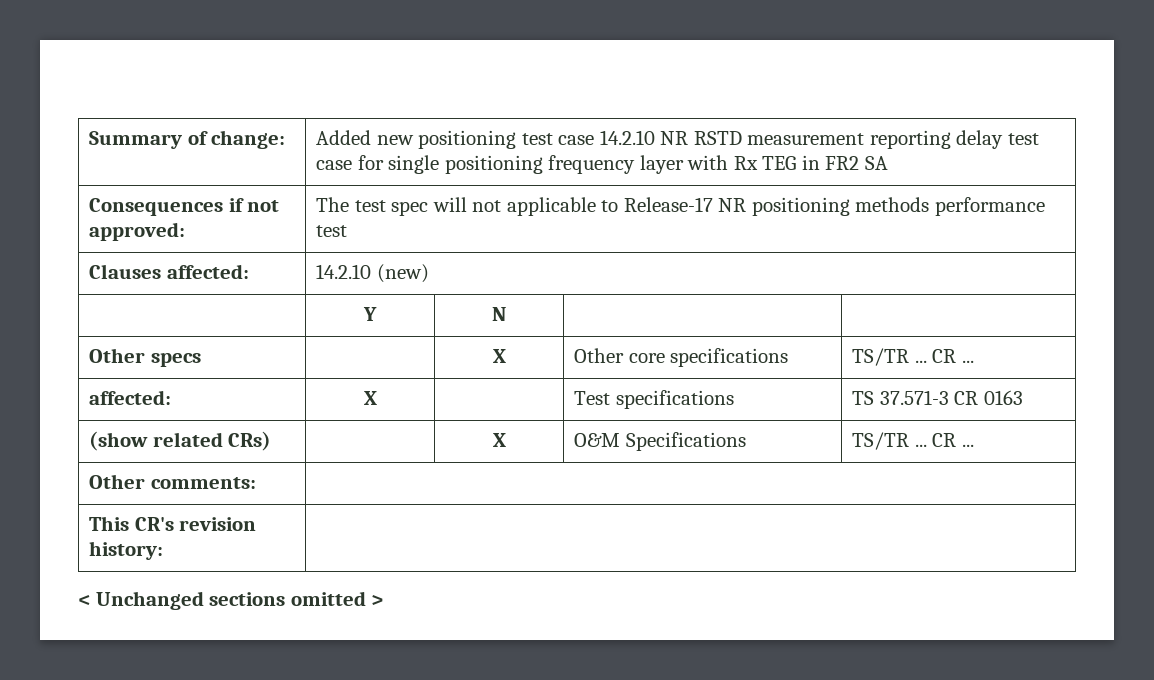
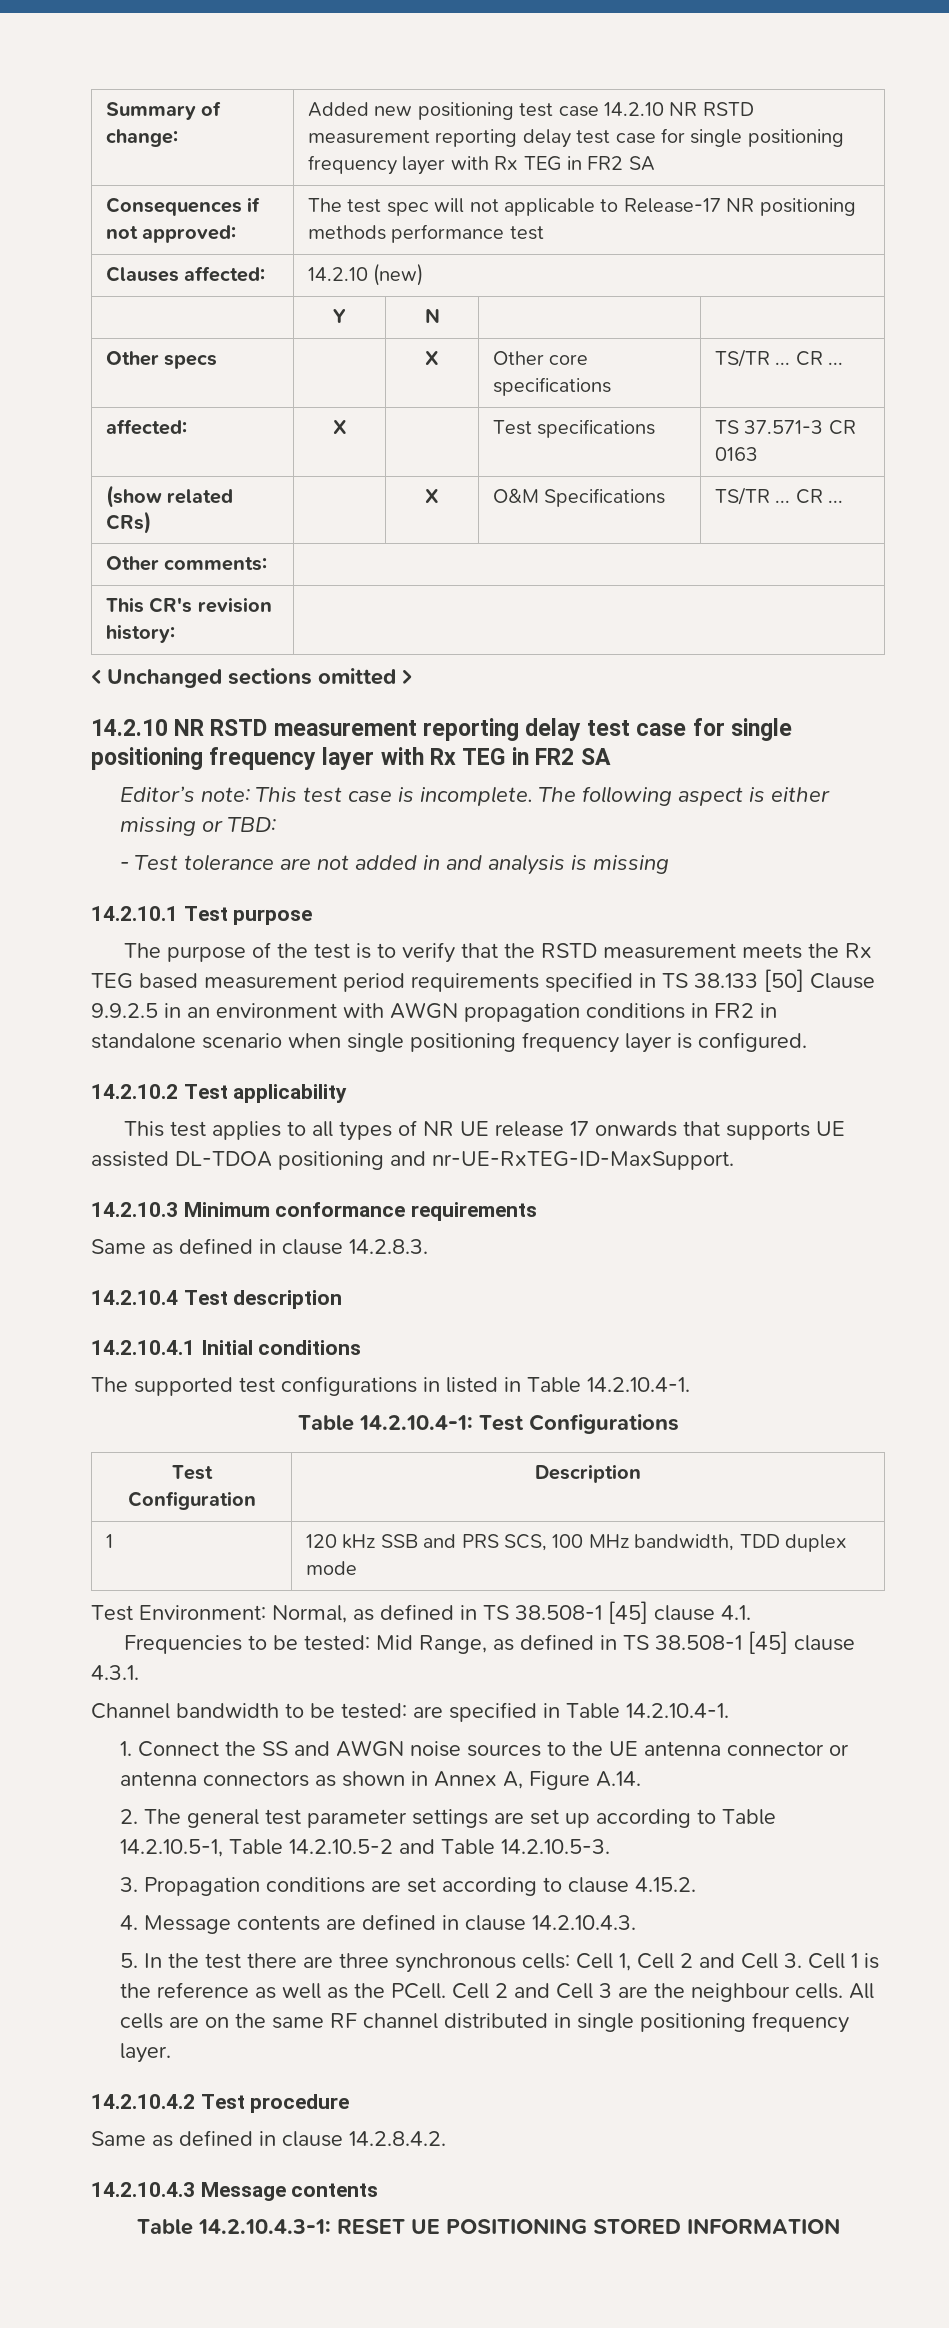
(384, 600) none -> [91,718,792,741] [91,747,611,770] [120,786,831,806] [120,817,277,836] [120,854,670,875] [91,906,313,925] [124,942,873,963] [91,969,875,992] [91,1002,777,1022] [91,1032,807,1053] [91,1084,348,1103] [124,1120,846,1141] [91,1151,734,1170] [91,1202,538,1221] [91,1238,428,1255] [91,1290,343,1309] [91,1340,362,1355] [91,1376,690,1396] [297,1414,679,1434] [171,1465,213,1480] [127,1491,256,1510] [535,1464,641,1483] [105,1534,113,1548] [305,1534,847,1552] [305,1561,357,1575] [91,1601,751,1624] [124,1631,856,1654] [91,1665,139,1680] [91,1702,729,1722] [120,1740,850,1757] [120,1771,642,1790] [120,1809,777,1828] [120,1839,611,1857] [120,1877,697,1896] [120,1914,637,1934] [120,1953,880,1973] [120,1982,875,2002] [120,2012,850,2033] [120,2043,172,2063] [91,2094,350,2113] [91,2130,446,2147] [91,2182,379,2201] [136,2218,840,2235] // 14.2.10 NR RSTD measurement reporting delay test case for single positioning frequency layer with Rx TEG in FR2 SA // Editor’s note: This test case is incomplete. The following aspect is either missing or TBD: // - Test tolerance are not added in and analysis is missing // 14.2.10.1 Test purpose // The purpose of the test is to verify that the RSTD measurement meets the Rx TEG based measurement period requirements specified in TS 38.133 [50] Clause 9.9.2.5 in an environment with AWGN propagation conditions in FR2 in standalone scenario when single positioning frequency layer is configured. // 14.2.10.2 Test applicability // This test applies to all types of NR UE release 17 onwards that supports UE assisted DL-TDOA positioning and nr-UE-RxTEG-ID-MaxSupport. // 14.2.10.3 Minimum conformance requirements // Same as defined in clause 14.2.8.3. // 14.2.10.4 Test description // 14.2.10.4.1 Initial conditions // The supported test configurations in listed in Table 14.2.10.4-1. // Table 14.2.10.4-1: Test Configurations // Test Configuration | Description // 1 | 120 kHz SSB and PRS SCS, 100 MHz bandwidth, TDD duplex mode // Test Environment: Normal, as defined in TS 38.508-1 [45] clause 4.1. // Frequencies to be tested: Mid Range, as defined in TS 38.508-1 [45] clause 4.3.1. // Channel bandwidth to be tested: are specified in Table 14.2.10.4-1. // 1. Connect the SS and AWGN noise sources to the UE antenna connector or antenna connectors as shown in Annex A, Figure A.14. // 2. The general test parameter settings are set up according to Table 14.2.10.5-1, Table 14.2.10.5-2 and Table 14.2.10.5-3. // 3. Propagation conditions are set according to clause 4.15.2. // 4. Message contents are defined in clause 14.2.10.4.3. // 5. In the test there are three synchronous cells: Cell 1, Cell 2 and Cell 3. Cell 1 is the reference as well as the PCell. Cell 2 and Cell 3 are the neighbour cells. All cells are on the same RF channel distributed in single positioning frequency layer. // 14.2.10.4.2 Test procedure // Same as defined in clause 14.2.8.4.2. // 14.2.10.4.3 Message contents // Table 14.2.10.4.3-1: RESET UE POSITIONING STORED INFORMATION

